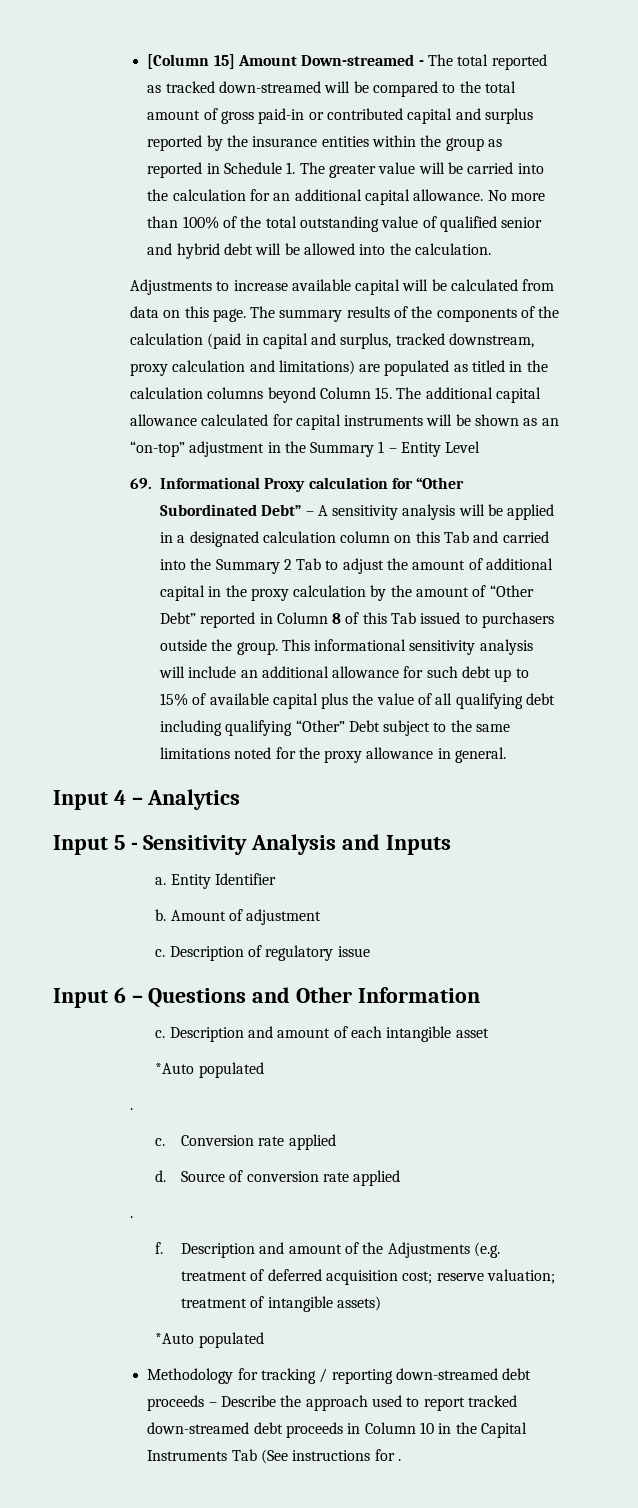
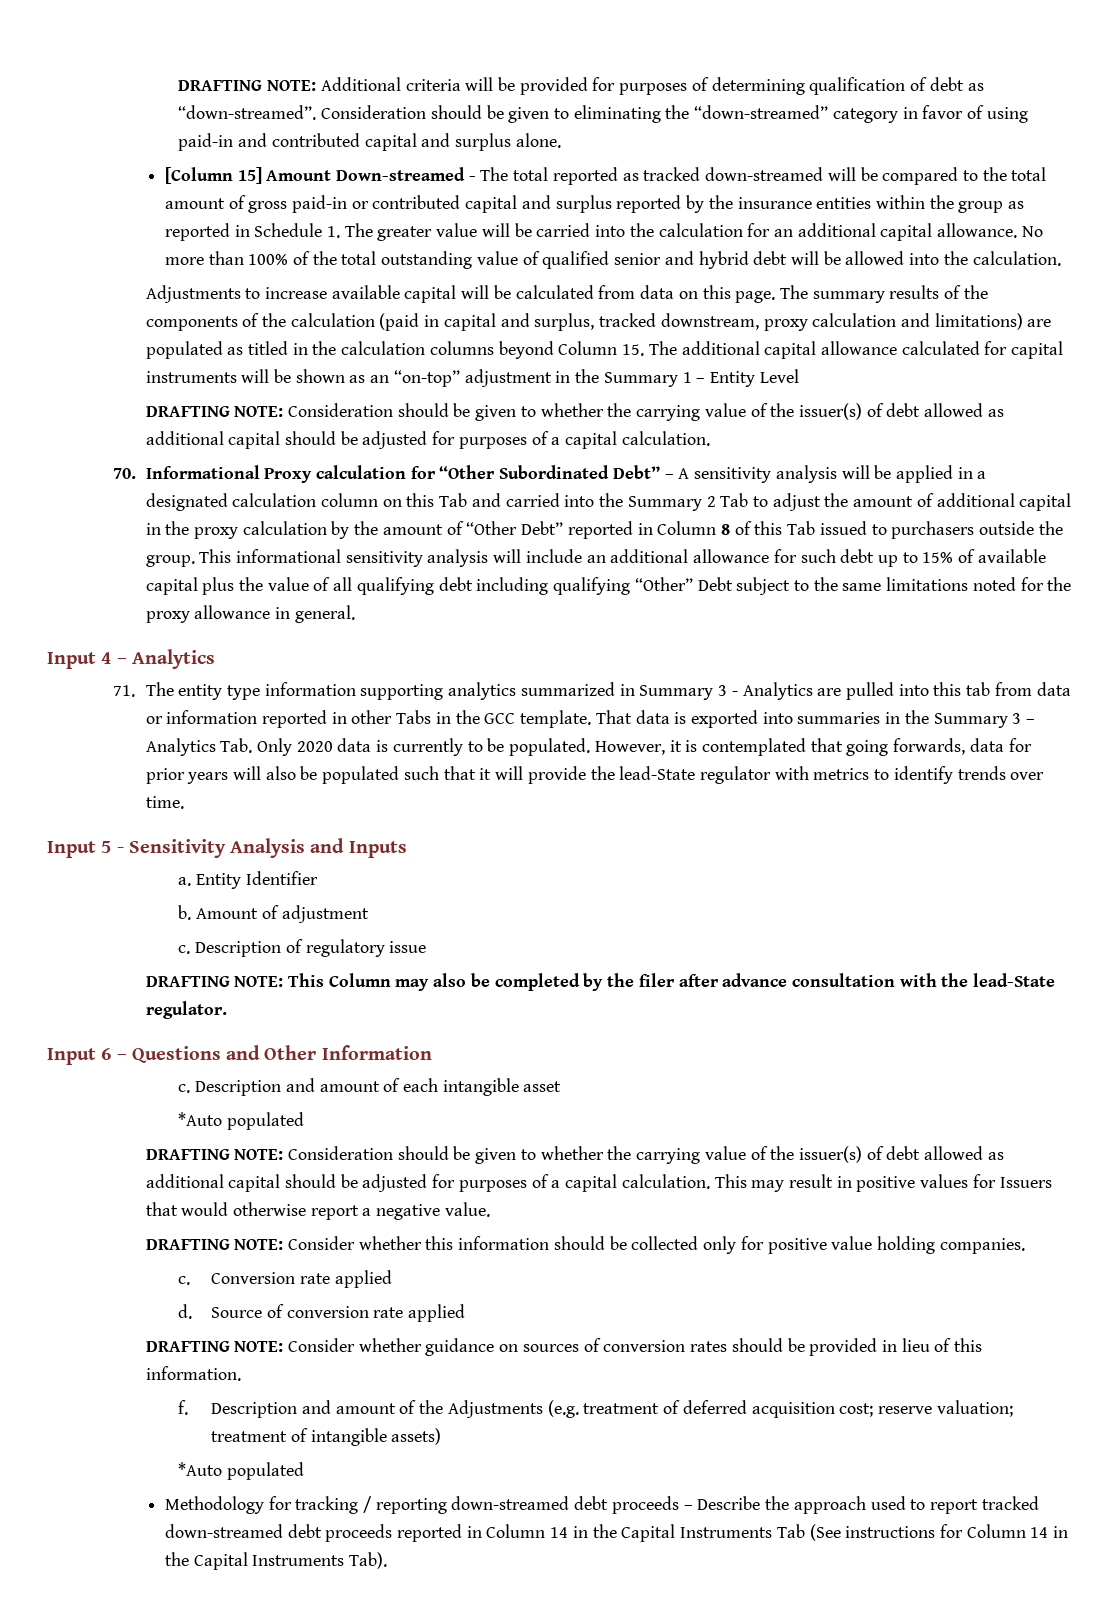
(147, 61) none -> [178,77,984,95] [178,105,1028,123] [178,133,561,151] DRAFTING NOTE: Additional criteria will be provided for purposes of determining qualification of debt as “down-streamed”. Consideration should be given to eliminating the “down-streamed” category in favor of using paid-in and contributed capital and surplus alone. //
[129,478,152,489] 69. -> [145,403,1004,421] [145,431,710,449] [112,468,136,479] DRAFTING NOTE: Consideration should be given to whether the carrying value of the issuer(s) of debt allowed as additional capital should be adjusted for purposes of a capital calculation. // 70.
(241, 799) none -> [112,682,1071,700] [145,710,1036,728] [145,738,1032,756] [145,766,1045,784] [145,796,184,809] // 71. The entity type information supporting analytics summarized in Summary 3 - Analytics are pulled into this tab from data or information reported in other Tabs in the GCC template. That data is exported into summaries in the Summary 3 – Analytics Tab. Only 2020 data is currently to be populated. However, it is contemplated that going forwards, data for prior years will also be populated such that it will provide the lead-State regulator with metrics to identify trends over time.
(370, 951) none -> [145,973,1056,991] [145,1001,227,1019] // DRAFTING NOTE: This Column may also be completed by the filer after advance consultation with the lead-State regulator.
[129,1108,133,1110] . -> [145,1146,1004,1164] [145,1174,1052,1192] [145,1202,490,1220] [145,1236,1025,1254] DRAFTING NOTE: Consideration should be given to whether the carrying value of the issuer(s) of debt allowed as additional capital should be adjusted for purposes of a capital calculation. This may result in positive values for Issuers that would otherwise report a negative value. // DRAFTING NOTE: Consider whether this information should be collected only for positive value holding companies.
[129,1216,133,1218] . -> [145,1338,983,1356] [145,1366,241,1381] DRAFTING NOTE: Consider whether guidance on sources of conversion rates should be provided in lieu of this information.
[347,1422,435,1434] in Column 10 -> [396,1524,569,1542] reported in Column 14
[398,1459,402,1461] . -> [966,1524,1069,1538] [164,1552,387,1570] Column 14 in the Capital Instruments Tab).

